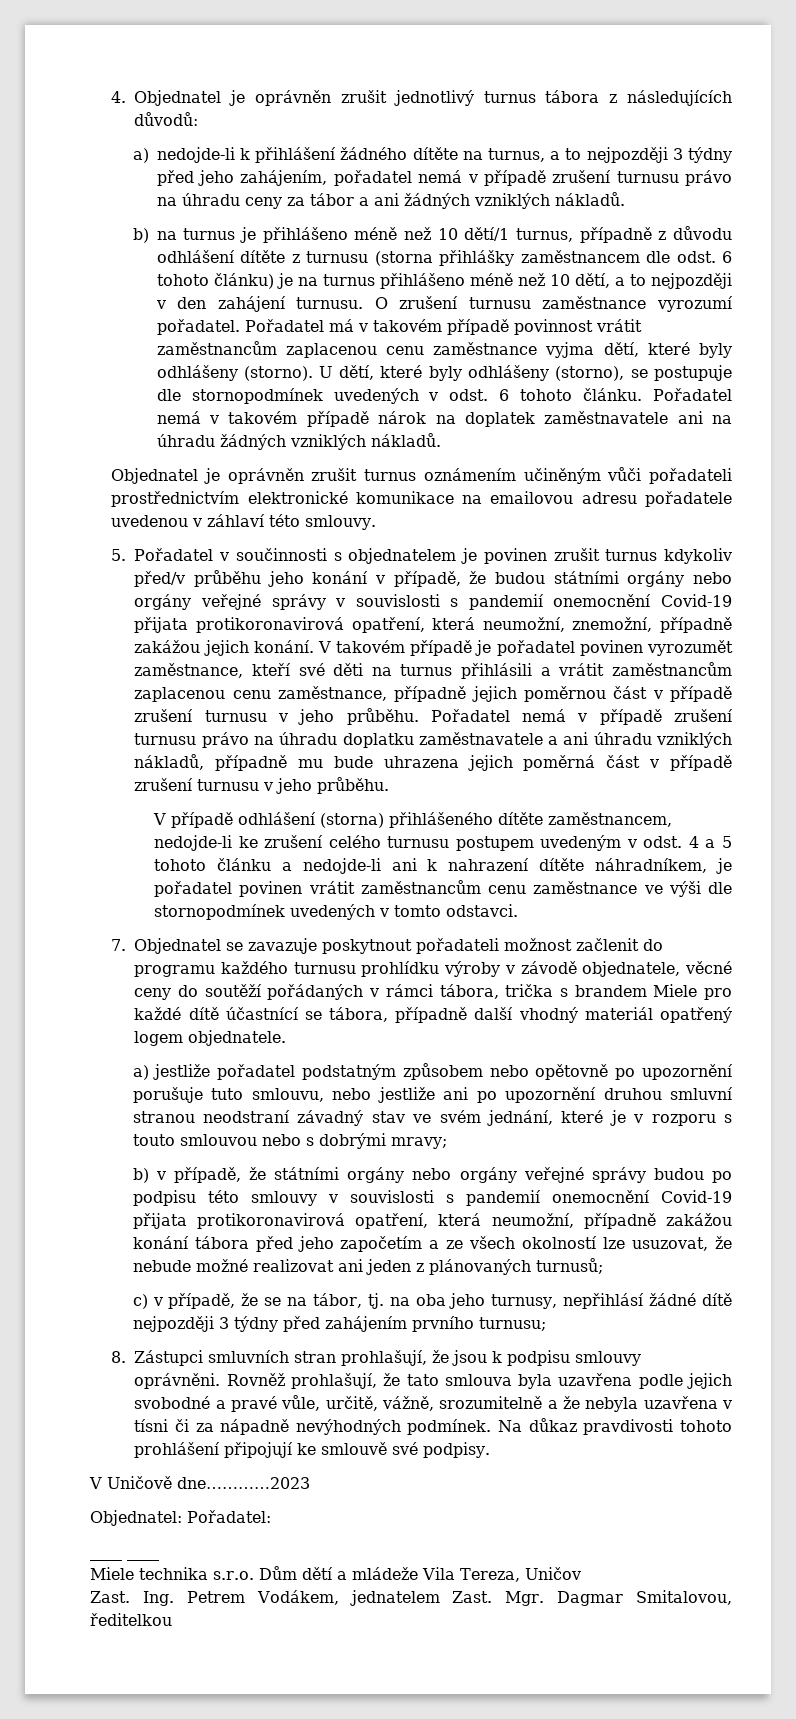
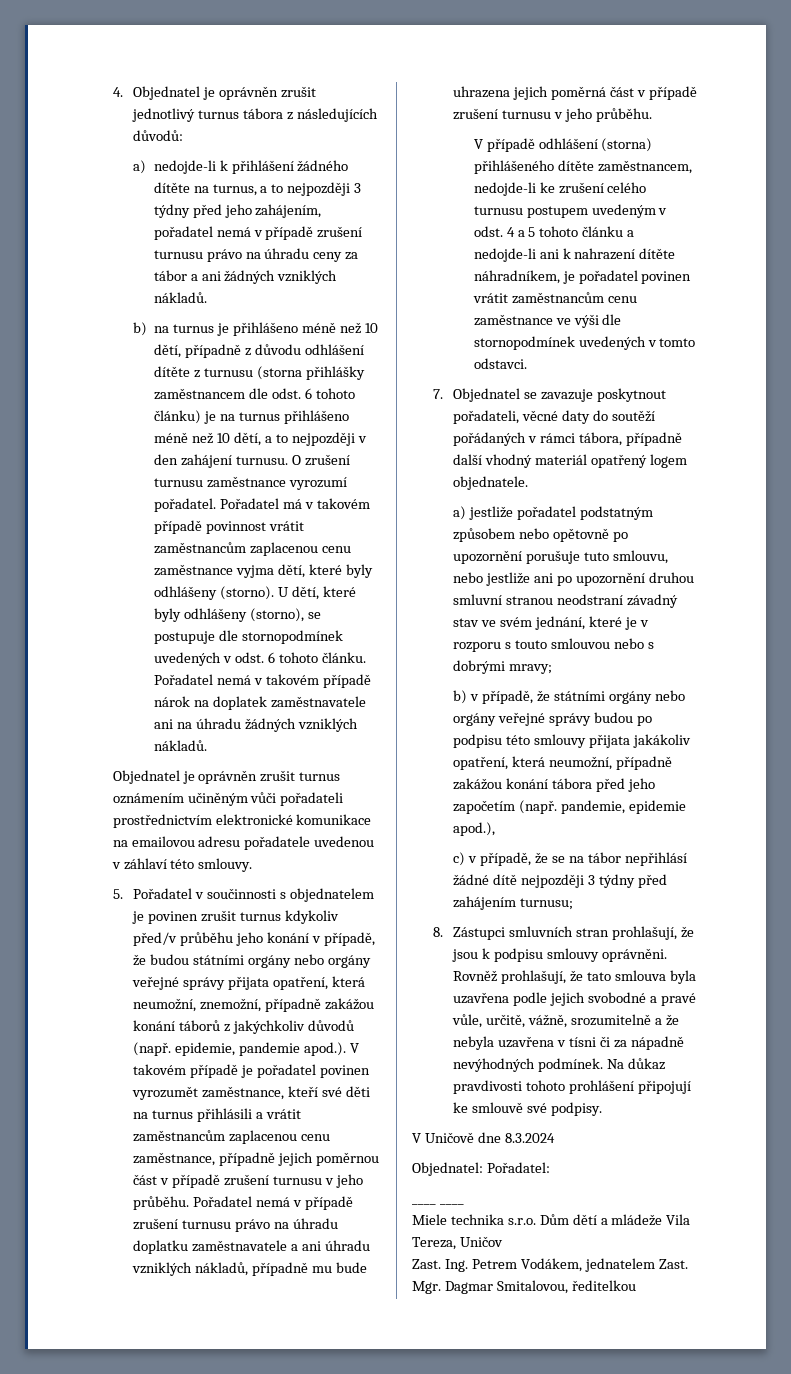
[464,227,574,242] dětí/1 turnus, -> [154,344,182,358] dětí,
[335,594,732,610] [134,617,344,633] v souvislosti s pandemií onemocnění Covid-19 přijata protikoronavirová -> [227,976,269,990] přijata
[203,640,314,656] jejich konání. -> [133,1020,354,1034] [133,1042,346,1056] konání táborů z jakýchkoliv důvodů (např. epidemie, pandemie apod.).
[416,938,664,954] [134,961,732,977] [134,988,172,1000] pořadateli možnost začlenit do programu každého turnusu prohlídku výroby v závodě objednatele, věcné ceny -> [453,410,590,424] pořadateli, věcné daty
[505,984,732,1000] [134,1007,389,1022] trička s brandem Miele pro každé dítě účastnící se tábora, -> (622, 439) none
[327,1190,732,1206] [132,1213,345,1229] v souvislosti s pandemií onemocnění Covid-19 přijata protikoronavirová -> [588,734,691,748] přijata jakákoliv
[429,1236,733,1251] [132,1258,603,1275] a ze všech okolností lze usuzovat, že nebude možné realizovat ani jeden z plánovaných turnusů; -> [519,800,686,814] [453,822,496,836] (např. pandemie, epidemie apod.),
[312,1293,558,1309] tábor, tj. na oba jeho turnusy, -> [587,852,621,863] tábor
[411,1316,474,1332] prvního -> (517, 903) none
[177,1477,310,1489] dne…………2023 -> [477,1132,555,1143] dne 8.3.2024

